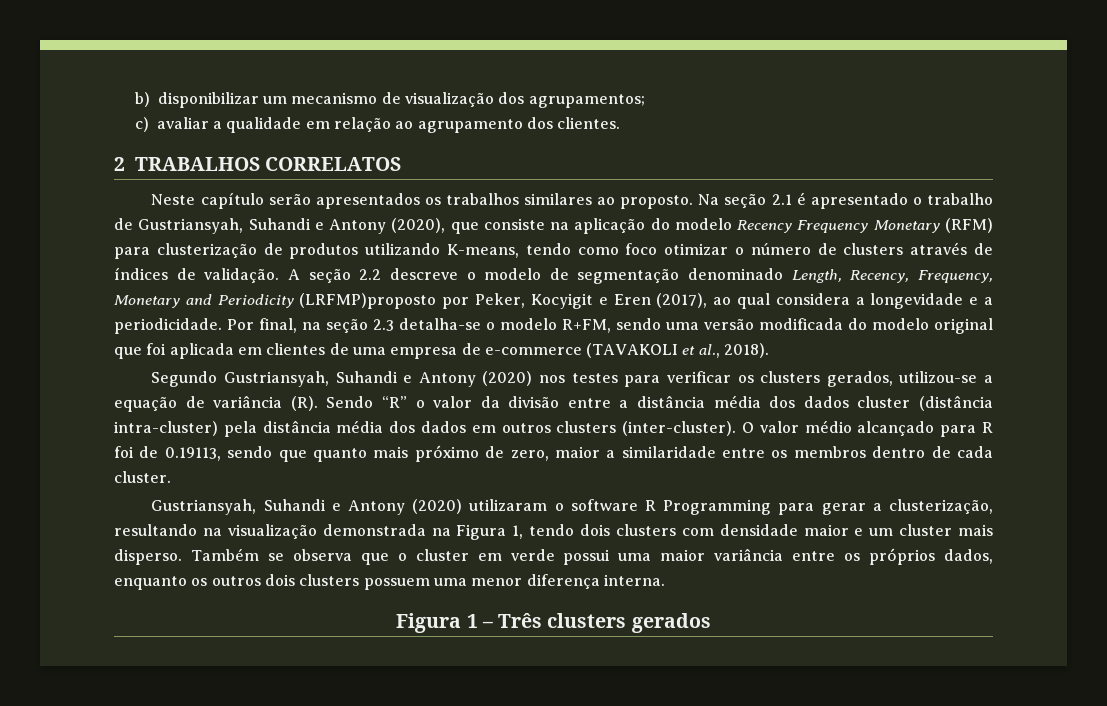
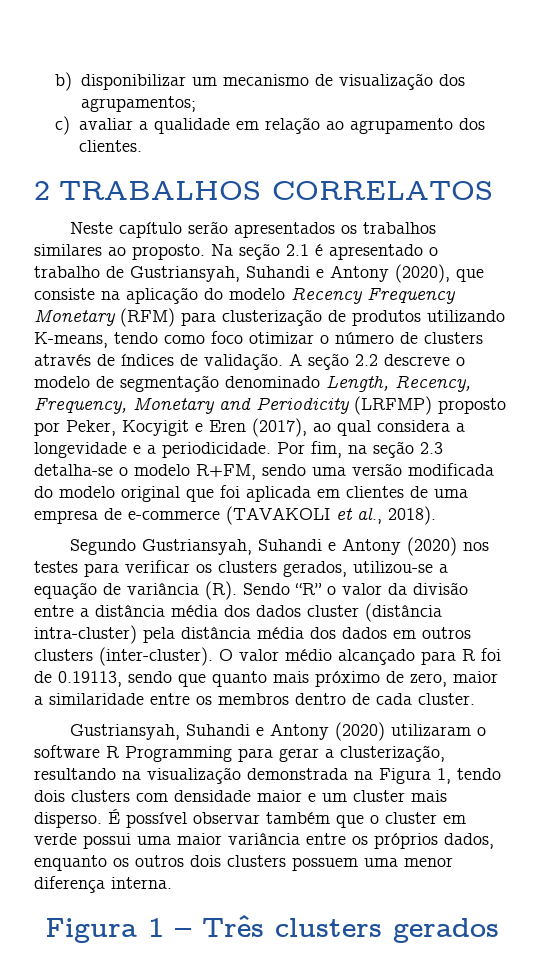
[299,293,437,309] (LRFMP)proposto -> [354,396,506,415] (LRFMP) proposto
[259,318,297,333] final, -> [311,441,342,458] fim,
[190,548,352,561] Também se observa -> [108,809,330,828] É possível observar também

